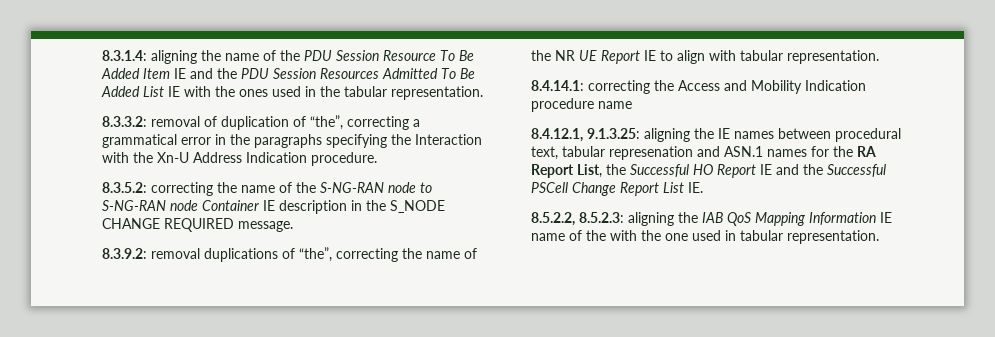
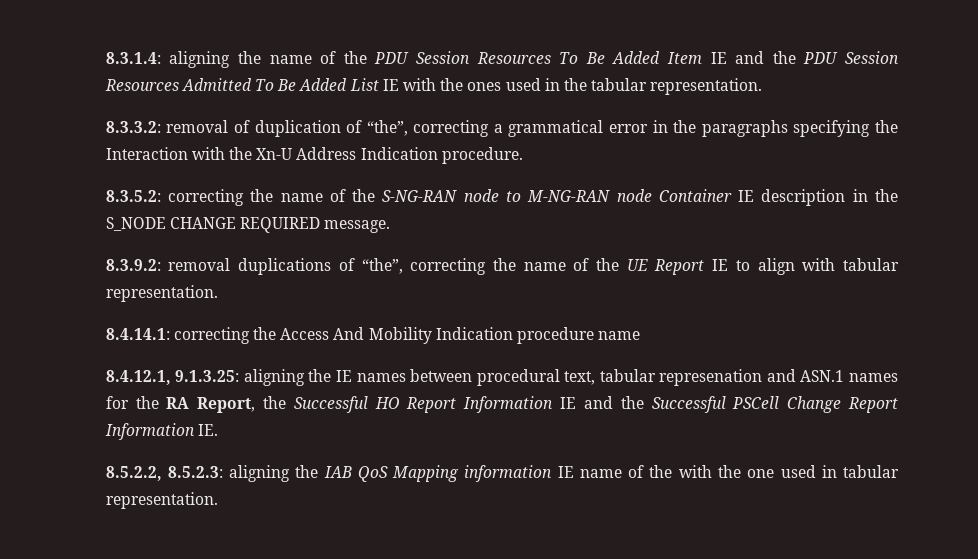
[383,50,437,61] Resource -> [476,52,551,64] Resources
[102,200,167,211] S-NG-RAN -> [527,190,611,202] M-NG-RAN
[555,50,576,61] NR -> (620, 264) none
[724,80,748,91] and -> [333,327,365,340] And
[531,164,603,178] Report List, -> [197,397,256,413] Report,
(757, 171) none -> [463,396,554,413] Information
[663,182,685,193] List -> [104,423,195,440] Information
[809,212,877,225] Information -> [464,465,553,482] information

